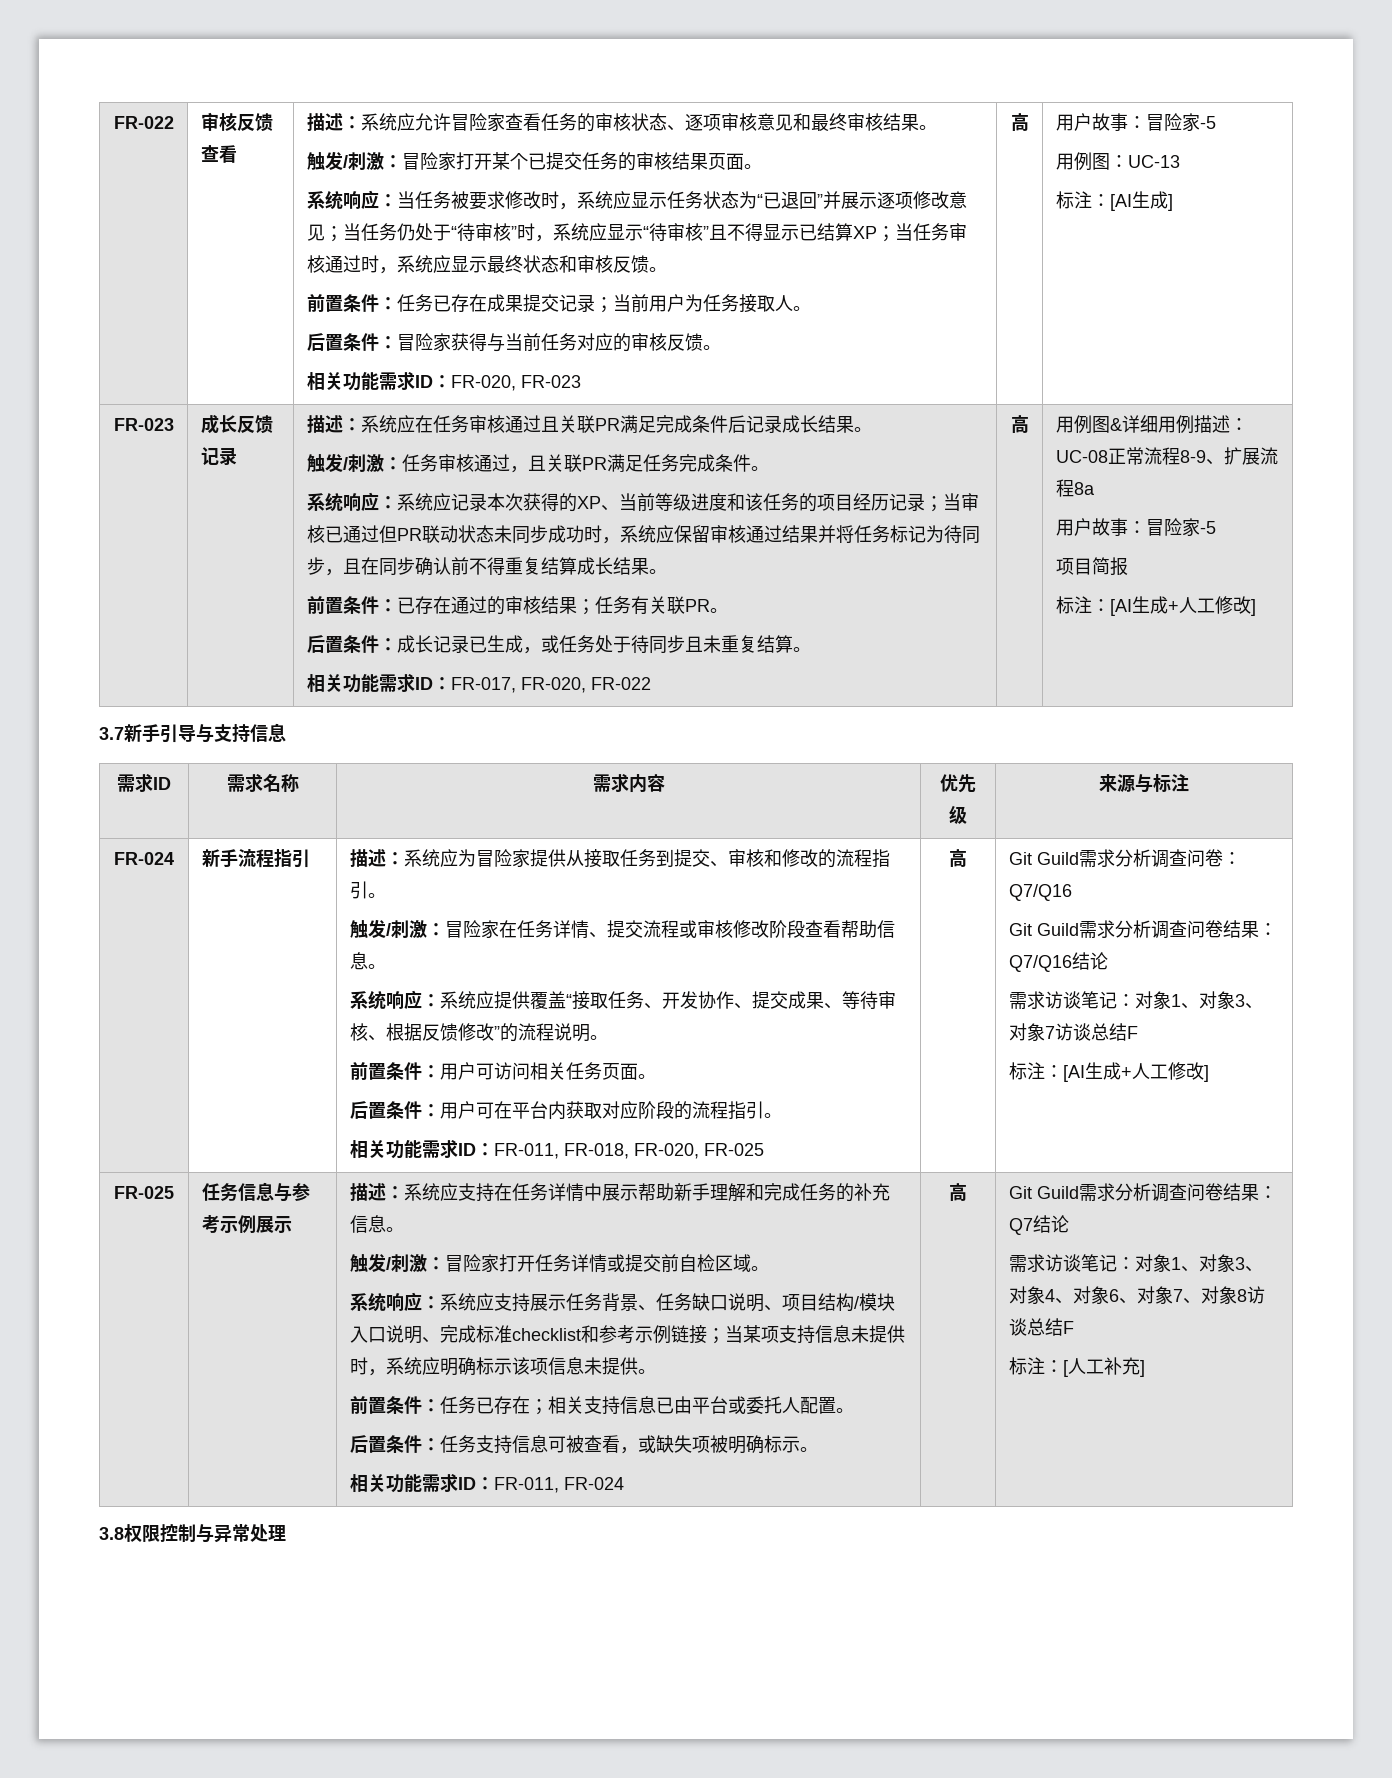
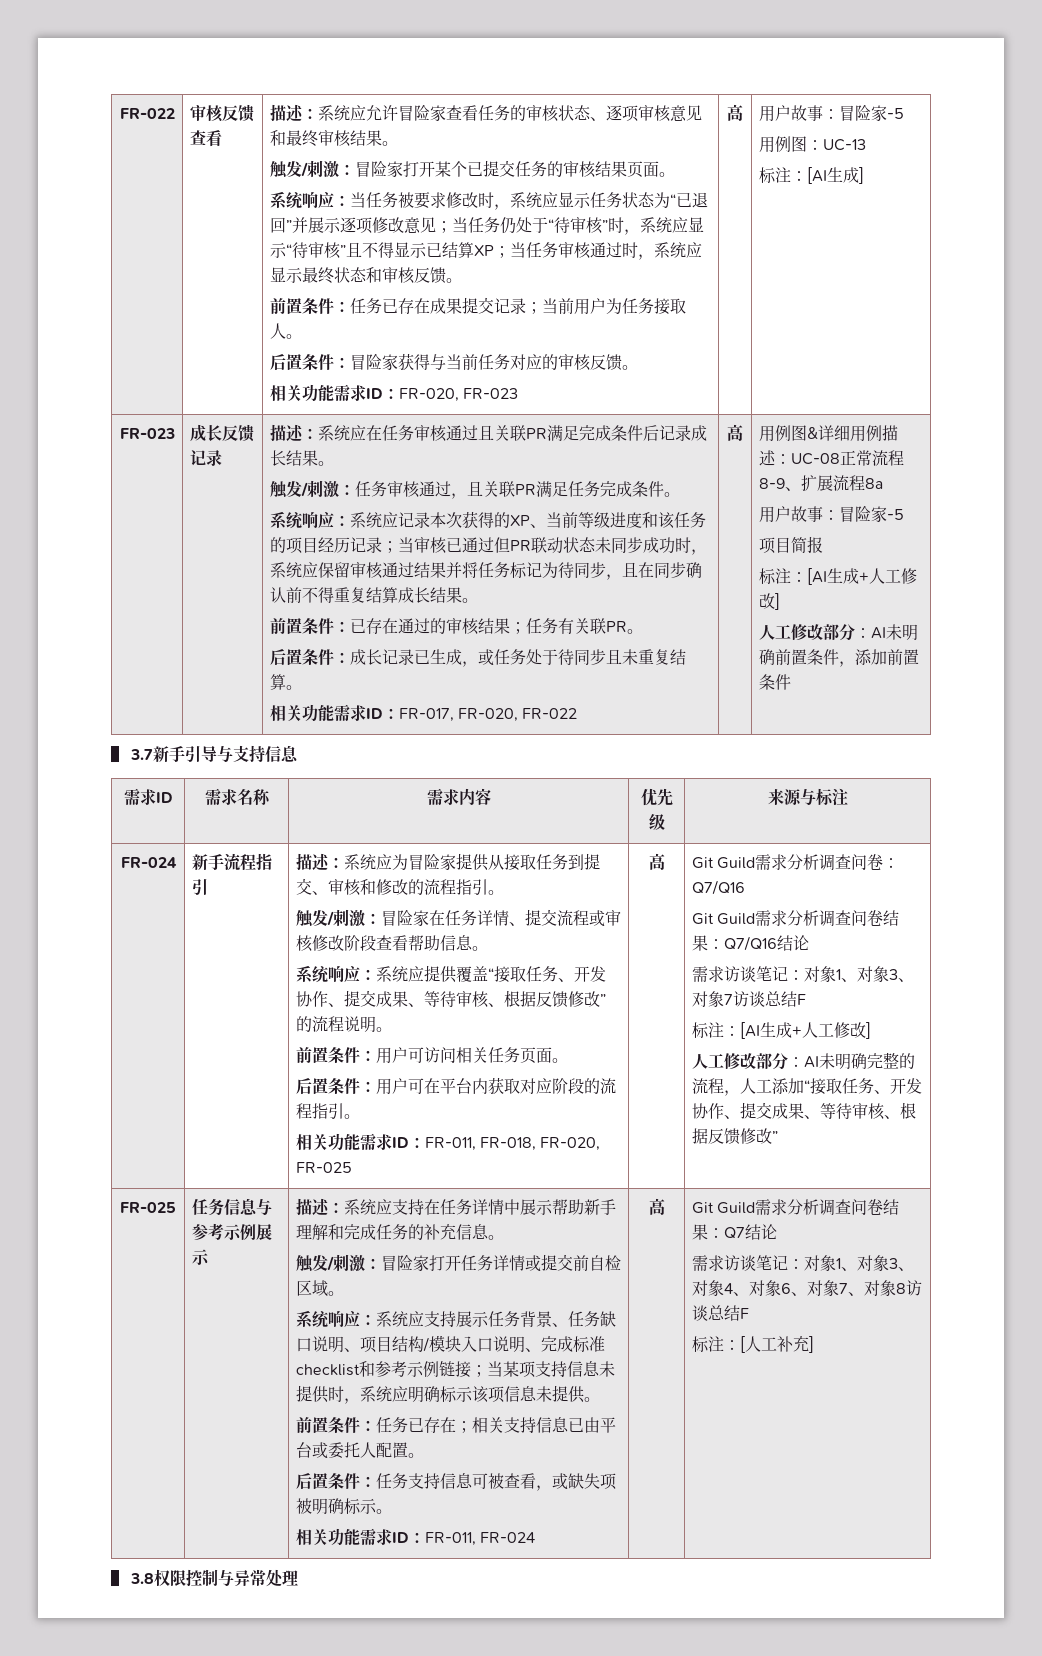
(1256, 607) // -> [758,623,918,641] [758,649,919,667] [758,674,791,690] [111,746,127,763] // 人工修改部分：AI未明确前置条件，添加前置条件 // ▌
(1209, 1073) none -> [691,1052,915,1070] [691,1078,922,1096] [691,1102,916,1120] [691,1128,778,1145] // 人工修改部分：AI未明确完整的流程，人工添加“接取任务、开发协作、提交成果、等待审核、根据反馈修改”
(1145, 1368) none -> [111,1570,127,1587] ▌

